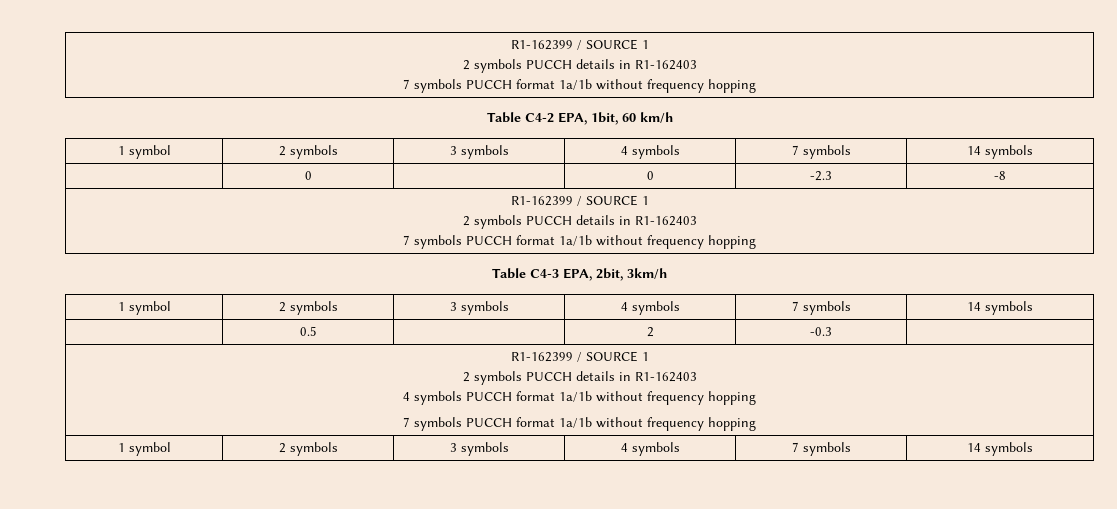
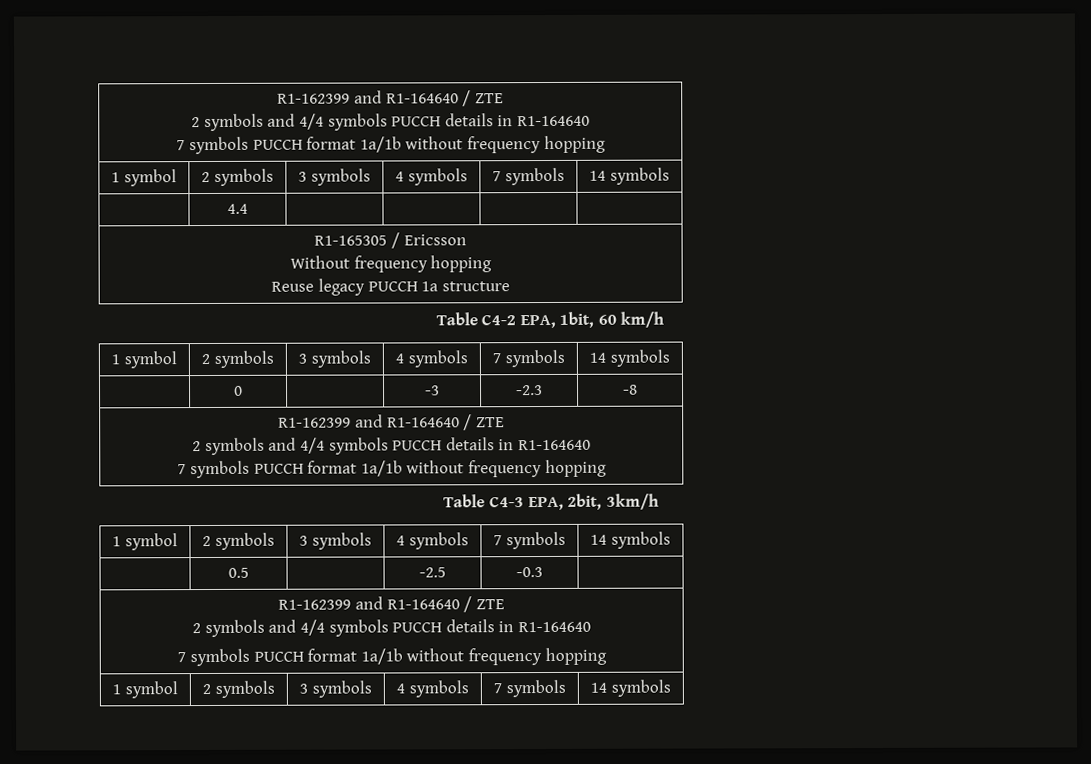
[510,39,649,50] [462,59,697,73] [403,79,756,93] R1-162399 / SOURCE 1 // 2 symbols PUCCH details in R1-162403 // 7 symbols PUCCH format 1a/1b without frequency hopping -> [277,90,504,107] [191,113,590,132] [176,135,606,155] [111,169,177,187] [201,168,274,186] [298,168,371,186] [395,168,468,186] [492,167,565,186] [589,167,670,185] [227,203,248,214] [314,232,467,249] [289,255,493,273] [271,278,510,296] R1-162399 and R1-164640 / ZTE // 2 symbols and 4/4 symbols PUCCH details in R1-164640 // 7 symbols PUCCH format 1a/1b without frequency hopping // 1 symbol | 2 symbols | 3 symbols | 4 symbols | 7 symbols | 14 symbols // | 4.4 | | | | // R1-165305 / Ericsson // Without frequency hopping // Reuse legacy PUCCH 1a structure
[646,171,654,180] 0 -> [425,385,440,396] -3
[576,195,649,206] [462,215,697,229] / SOURCE 1 // 2 symbols PUCCH details in R1-162403 -> [354,414,505,431] [192,437,591,456] and R1-164640 / ZTE // 2 symbols and 4/4 symbols PUCCH details in R1-164640
[646,327,654,337] 2 -> [419,567,446,578] -2.5
[576,351,649,362] [462,371,697,385] [403,391,756,405] / SOURCE 1 // 2 symbols PUCCH details in R1-162403 // 4 symbols PUCCH format 1a/1b without frequency hopping -> [354,596,505,613] [192,619,591,638] and R1-164640 / ZTE // 2 symbols and 4/4 symbols PUCCH details in R1-164640

